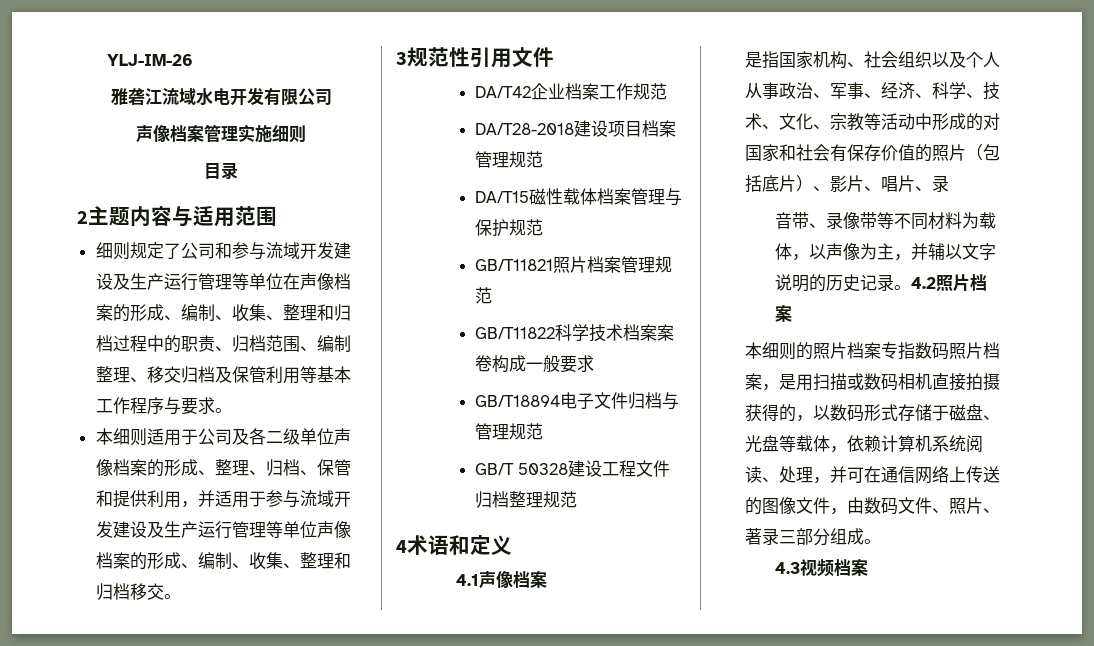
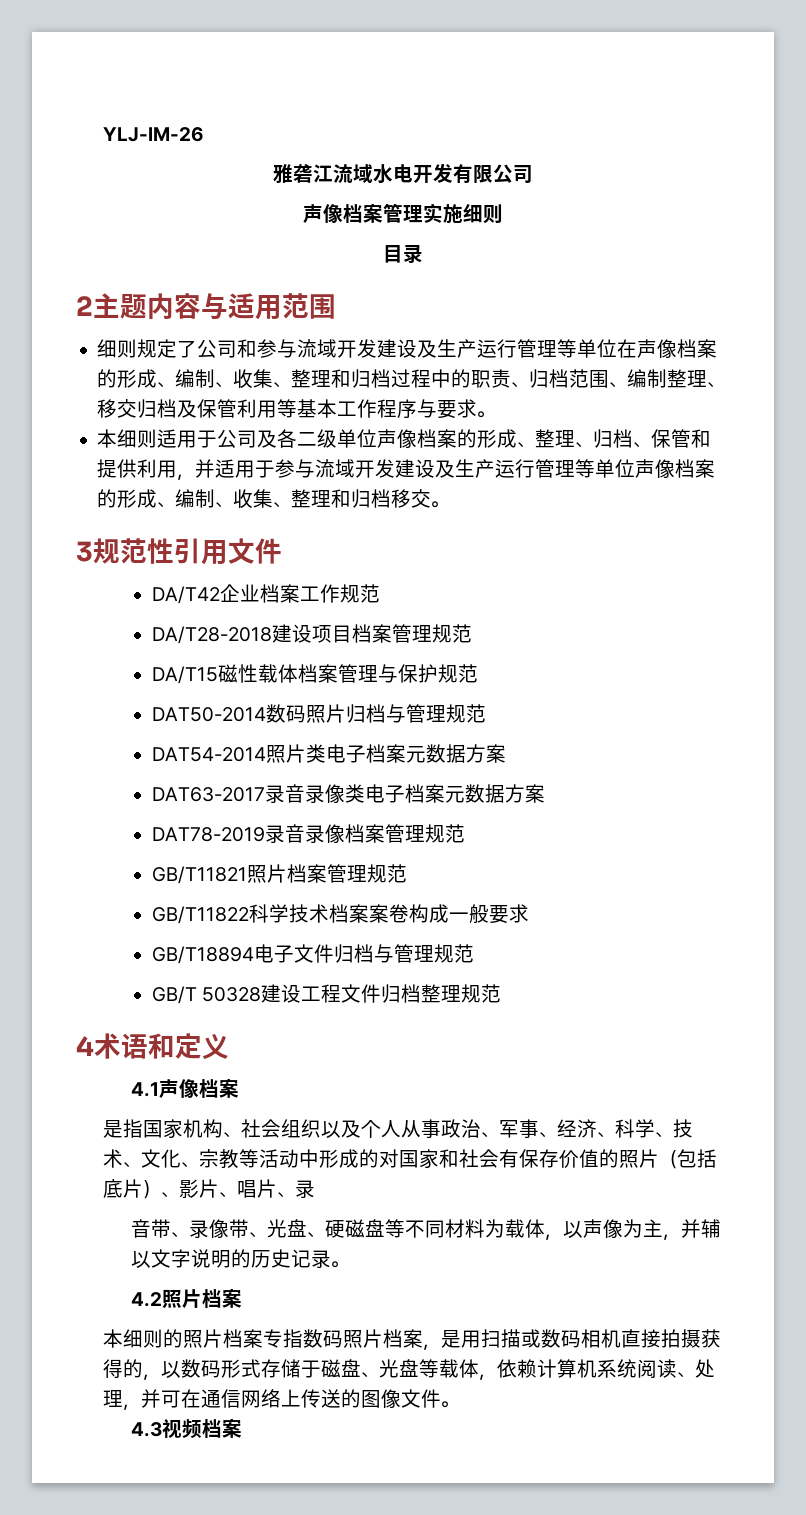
(543, 227) none -> [151,704,486,723] [151,744,506,763] [151,784,545,803] [151,824,465,843] // DAT50-2014数码照片归档与管理规范 // DAT54-2014照片类电子档案元数据方案 // DAT63-2017录音录像类电子档案元数据方案 // DAT78-2019录音录像档案管理规范
(878, 220) none -> [248,1219,385,1238] 、光盘、硬磁盘
(912, 287) none -> (349, 1264) //
[830,497,1001,515] [745,528,865,546] ，由数码文件、照片、著录三部分组成 -> (442, 1398) none

